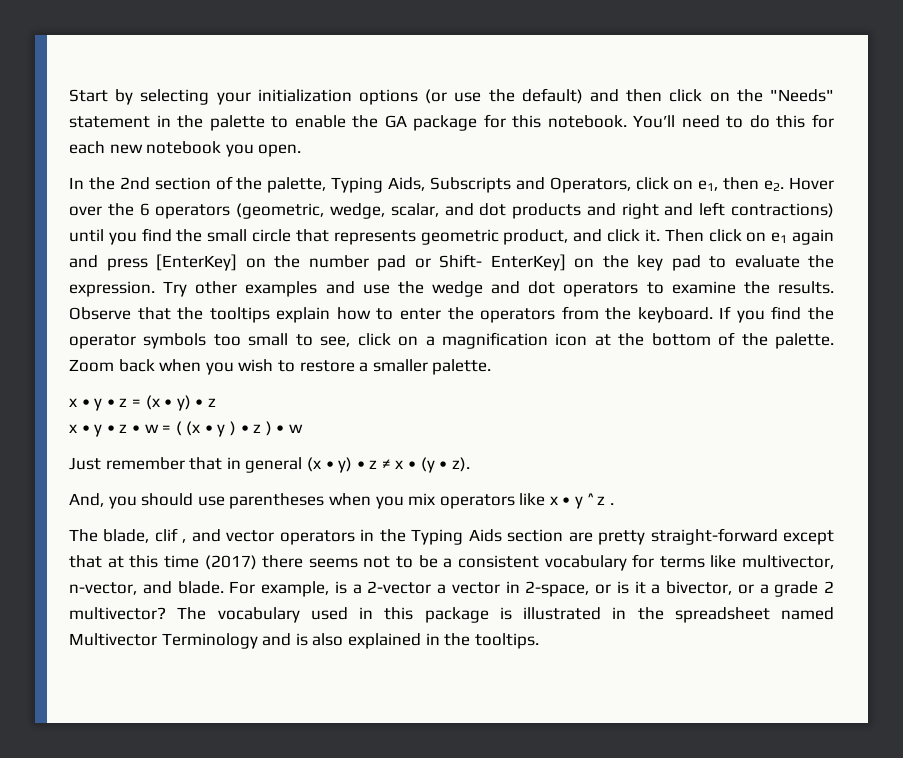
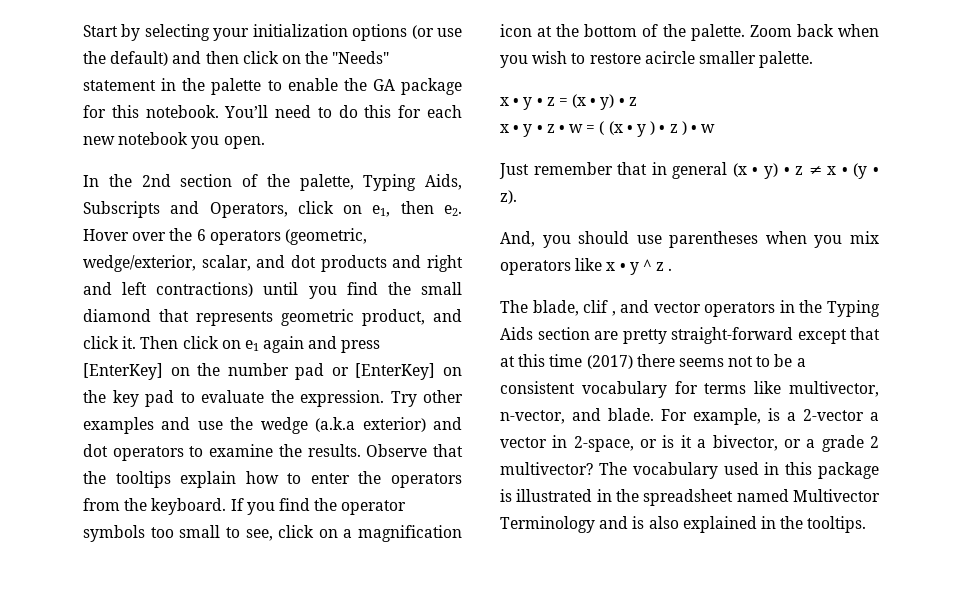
[329,203,385,219] wedge, -> [83,255,196,272] wedge/exterior,
[252,229,292,242] circle -> [83,309,151,322] diamond
[439,254,566,271] Shift- EnterKey] -> [355,363,436,380] [EnterKey]
(484, 289) none -> [315,417,426,432] (a.k.a exterior)
[359,362,369,372] a -> [644,51,695,64] acircle

